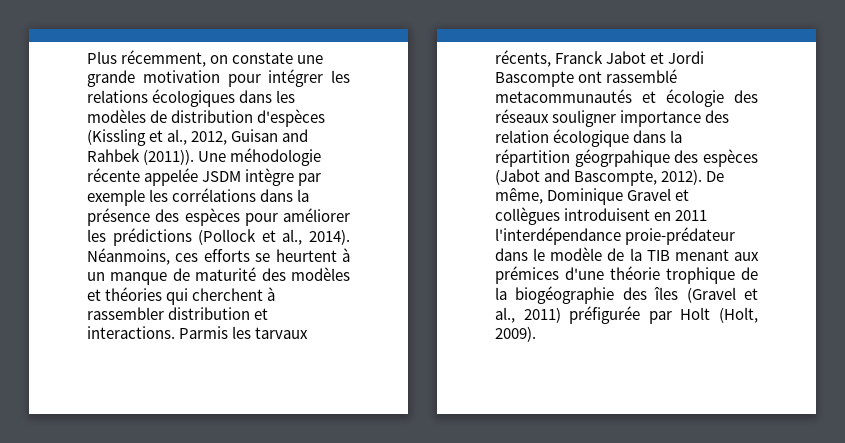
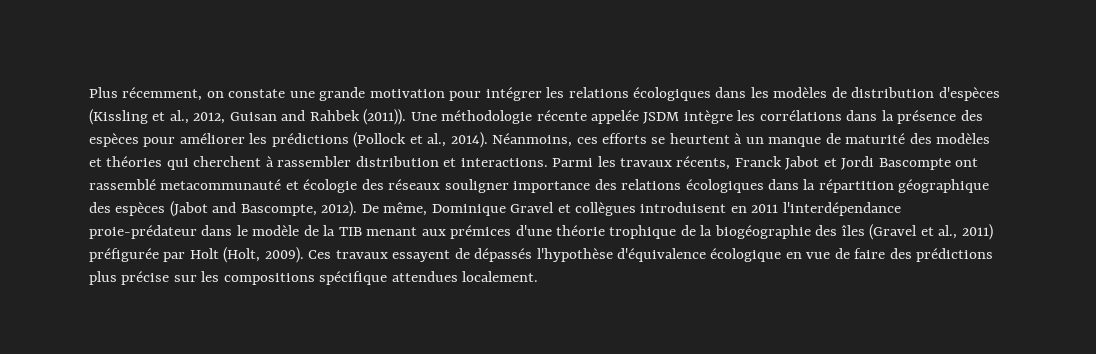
[230,148,322,166] méhodologie -> [441,110,533,124] méthodologie
[298,173,322,186] [87,189,145,206] par exemple -> (733, 117) none
[179,326,309,339] Parmis les tarvaux -> [552,156,673,167] Parmi les travaux
[495,89,632,103] metacommunautés -> [160,179,282,190] metacommunauté
[495,129,630,147] relation écologique -> [621,179,764,193] relations écologiques
[574,149,670,167] géogrpahique -> [898,179,990,193] géographique
(536, 334) none -> [308,248,994,262] [89,271,539,285] Ces travaux essayent de dépassés l'hypothèse d'équivalence écologique en vue de faire des prédictions plus précise sur les compositions spécifique attendues localement.

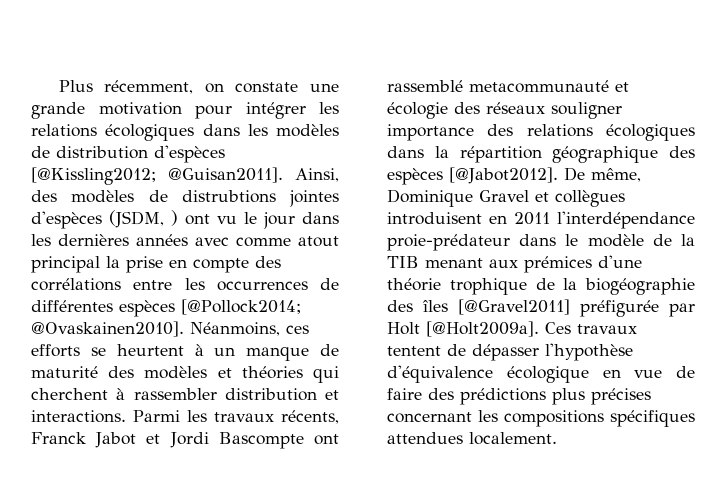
[89,109,983,125] [89,132,488,148] (Kissling et al., 2012, Guisan and Rahbek (2011)). Une méthodologie récente appelée JSDM intègre les corrélations dans la présence des espèces pour améliorer les prédictions (Pollock et al., 2014). -> [31,167,339,185] [31,190,339,207] [31,210,339,229] [31,234,339,247] [31,256,281,273] [31,278,339,291] [31,299,301,317] [31,321,184,337] [@Kissling2012; @Guisan2011]. Ainsi, des modèles de distrubtions jointes d'espèces (JSDM, ) ont vu le jour dans les dernières années avec comme atout principal la prise en compte des corrélations entre les occurrences de différentes espèces [@Pollock2014; @Ovaskainen2010].
[169,201,358,217] (Jabot and Bascompte, 2012). -> [449,167,558,184] [@Jabot2012].
[869,224,993,240] [89,247,533,263] (Gravel et al., 2011) préfigurée par Holt (Holt, 2009). Ces travaux essayent de dépassés -> [458,299,695,317] [387,321,637,337] [387,344,539,361] [@Gravel2011] préfigurée par Holt [@Holt2009a]. Ces travaux tentent de dépasser
[121,271,197,285] précise sur -> [591,388,651,405] [387,412,472,423] précises concernant
[319,271,388,285] spécifique -> [610,410,695,427] spécifiques

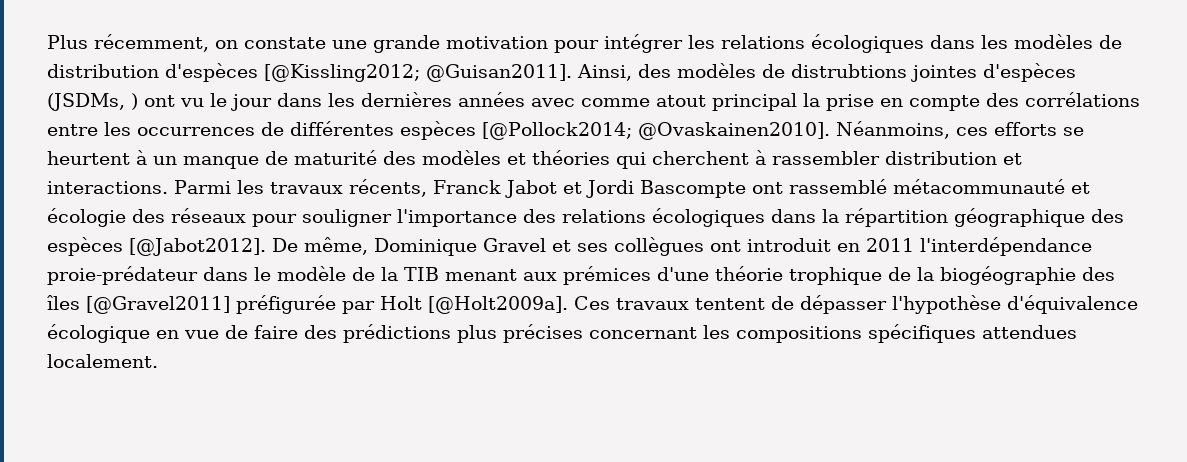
[108,210,164,228] (JSDM, -> [47,93,125,111] (JSDMs,
[469,80,609,93] metacommunauté -> [892,179,1065,194] métacommunauté
[551,102,622,119] [387,124,474,141] souligner importance -> [252,209,517,227] pour souligner l'importance
[555,190,625,207] [387,212,482,225] collègues introduisent -> [577,237,831,256] ses collègues ont introduit

